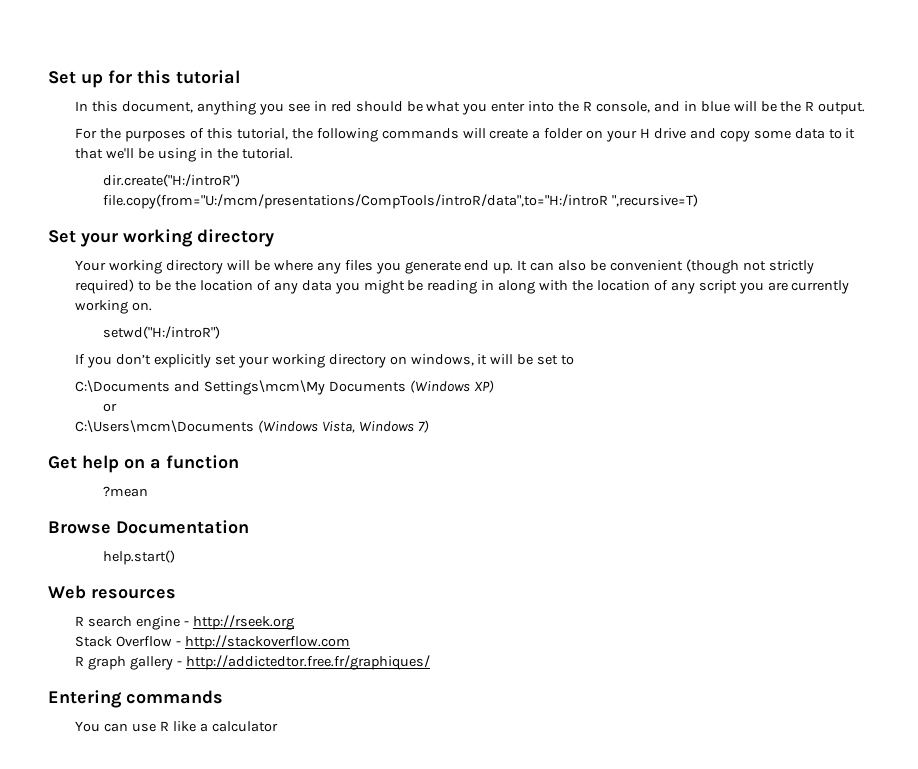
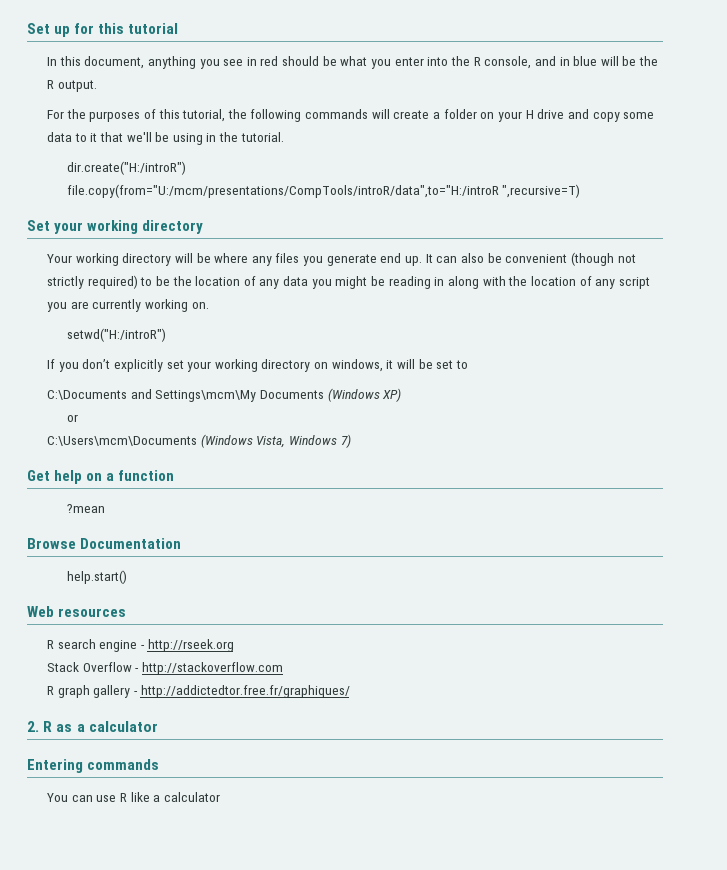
(430, 662) none -> [27,721,158,732] // 2. R as a calculator

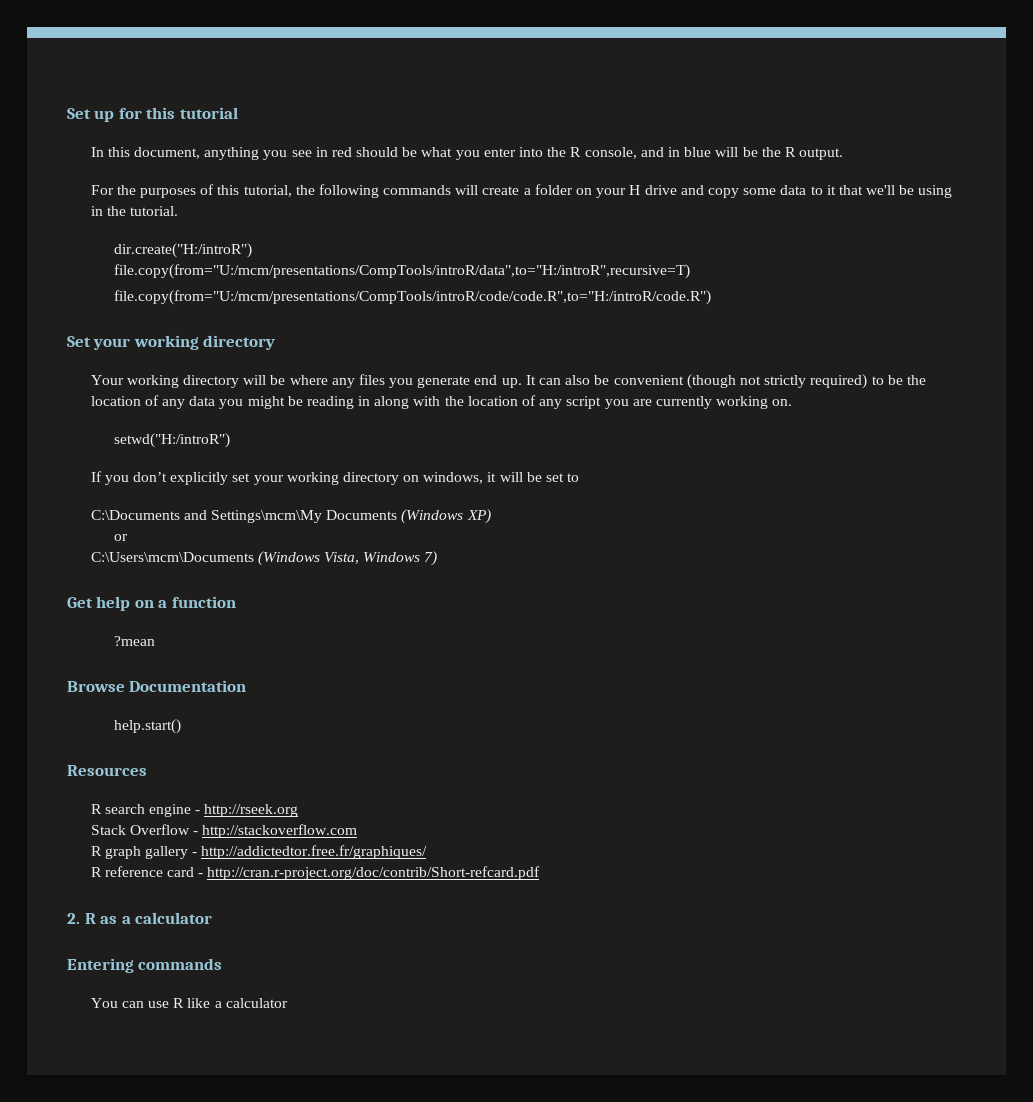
[66,184,581,198] file.copy(from="U:/mcm/presentations/CompTools/introR/data",to="H:/introR ",recursive=T) -> [114,264,691,279] [114,290,712,305] file.copy(from="U:/mcm/presentations/CompTools/introR/data",to="H:/introR",recursive=T) // file.copy(from="U:/mcm/presentations/CompTools/introR/code/code.R",to="H:/introR/code.R")
[27,606,127,617] Web resources -> [67,765,147,776] Resources
(350, 691) none -> [90,866,541,880] // R reference card - http://cran.r-project.org/doc/contrib/Short-refcard.pdf

